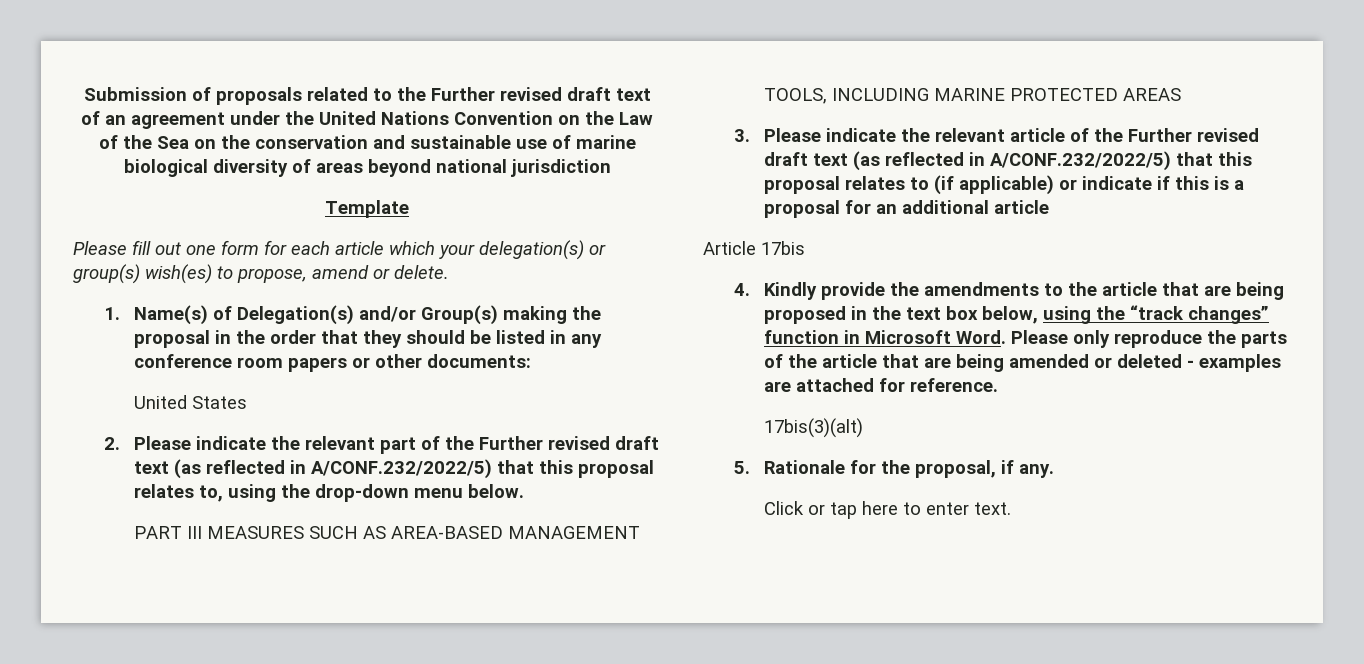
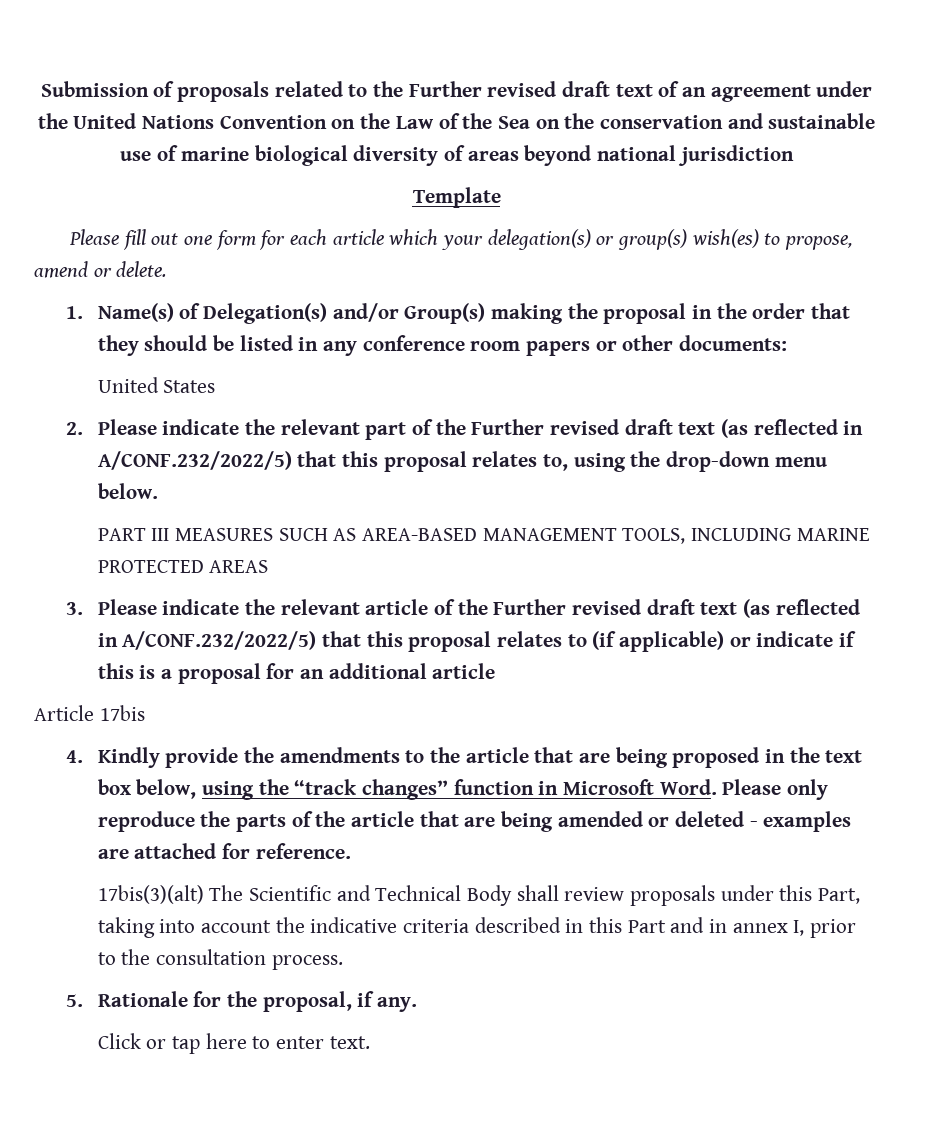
(864, 428) none -> [209,885,861,906] [97,917,857,938] [97,949,343,970] The Scientific and Technical Body shall review proposals under this Part, taking into account the indicative criteria described in this Part and in annex I, prior to the consultation process.

